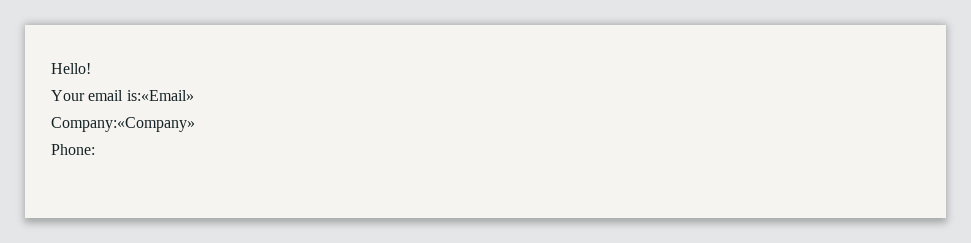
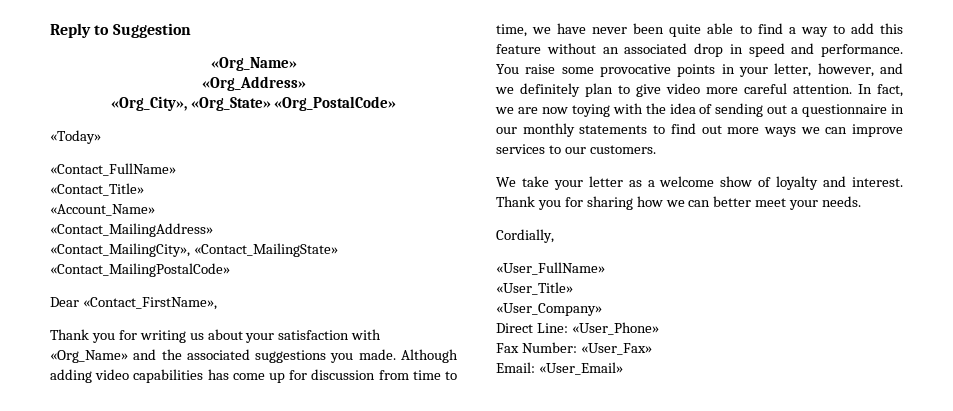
[51,63,91,74] [51,90,194,101] [51,117,195,132] [51,144,95,155] Hello! // Your email is:«Email» // Company:«Company» // Phone: -> [50,23,191,38] [210,57,297,71] [201,76,306,91] [110,96,397,111] [50,130,101,144] [50,163,176,176] [50,183,144,196] [50,204,155,216] [50,223,213,237] [50,243,338,257] [50,263,230,277] [50,297,217,310] [50,329,382,343] [50,349,458,363] [50,369,457,383] [496,23,903,37] [496,43,903,57] [496,63,903,77] [495,83,903,97] [495,103,904,117] [496,123,903,137] [496,144,656,154] [496,176,904,190] [496,196,862,210] [496,229,554,243] [496,262,605,275] [496,282,573,295] [496,303,602,316] [496,322,659,335] [496,342,652,355] [496,362,623,375] Reply to Suggestion // «Org_Name» // «Org_Address» // «Org_City», «Org_State» «Org_PostalCode» // «Today» // «Contact_FullName» // «Contact_Title» // «Account_Name» // «Contact_MailingAddress» // «Contact_MailingCity», «Contact_MailingState» «Contact_MailingPostalCode» // Dear «Contact_FirstName», // Thank you for writing us about your satisfaction with «Org_Name» and the associated suggestions you made. Although adding video capabilities has come up for discussion from time to time, we have never been quite able to find a way to add this feature without an associated drop in speed and performance. You raise some provocative points in your letter, however, and we definitely plan to give video more careful attention. In fact, we are now toying with the idea of sending out a questionnaire in our monthly statements to find out more ways we can improve services to our customers. // We take your letter as a welcome show of loyalty and interest. Thank you for sharing how we can better meet your needs. // Cordially, // «User_FullName» // «User_Title» // «User_Company» // Direct Line: «User_Phone» // Fax Number: «User_Fax» // Email: «User_Email»

